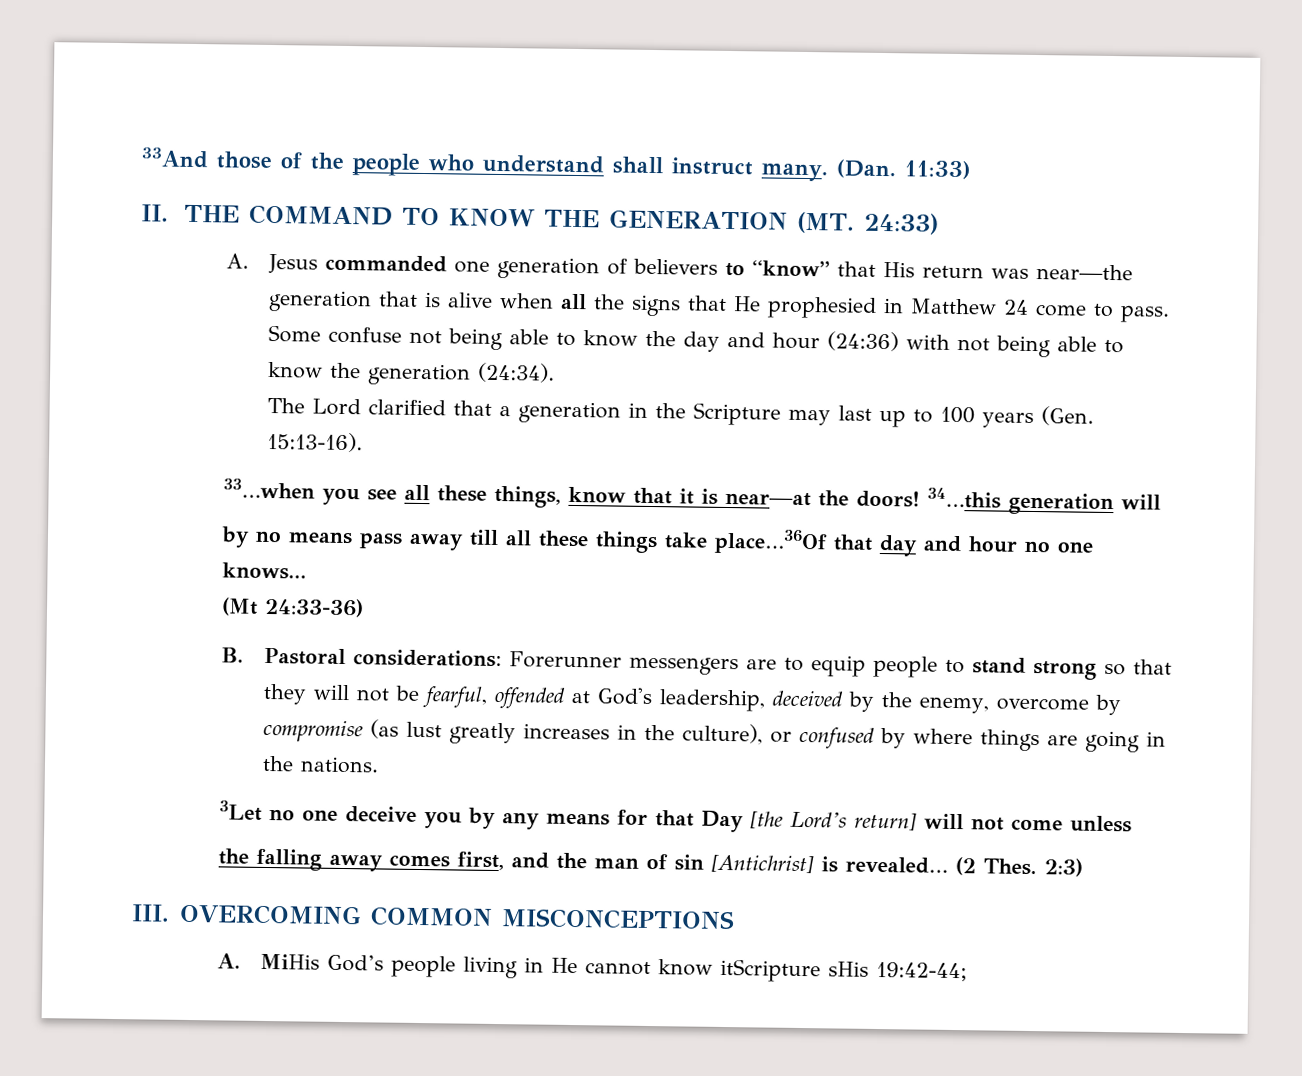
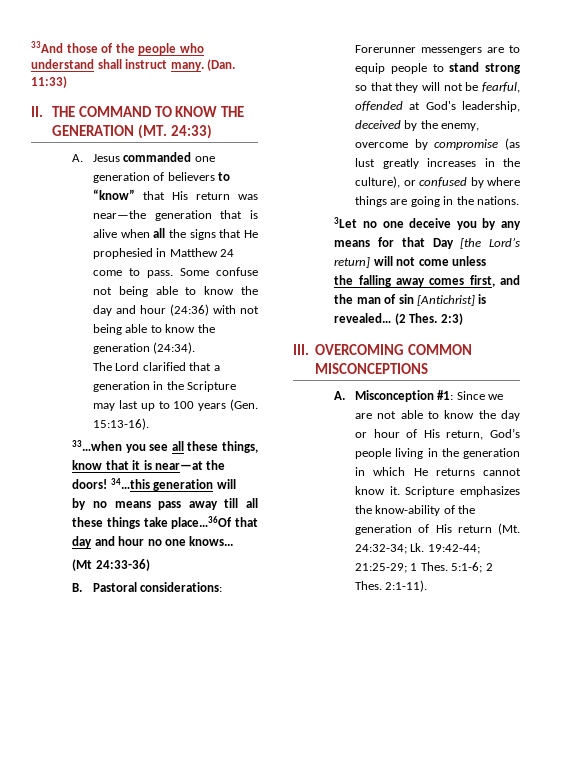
[259,953,968,983] MiHis God’s people living in He cannot know itScripture sHis 19:42-44; -> [355,390,504,402] [355,410,520,421] [355,428,520,440] [355,448,520,459] [355,467,521,476] [355,486,520,497] [355,505,476,516] [355,523,520,535] [355,543,480,554] [355,562,493,573] [355,580,428,592] Misconception #1: Since we are not able to know the day or hour of His return, God’s people living in the generation in which He returns cannot know it. Scripture emphasizes the know-ability of the generation of His return (Mt. 24:32-34; Lk. 19:42-44; 21:25-29; 1 Thes. 5:1-6; 2 Thes. 2:1-11).

